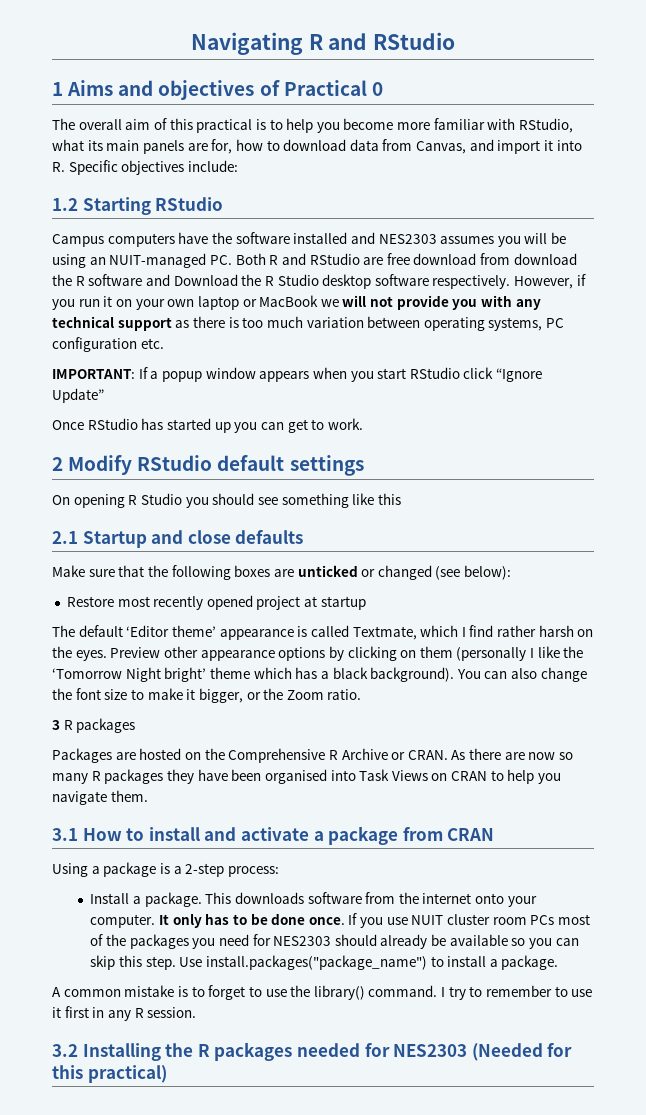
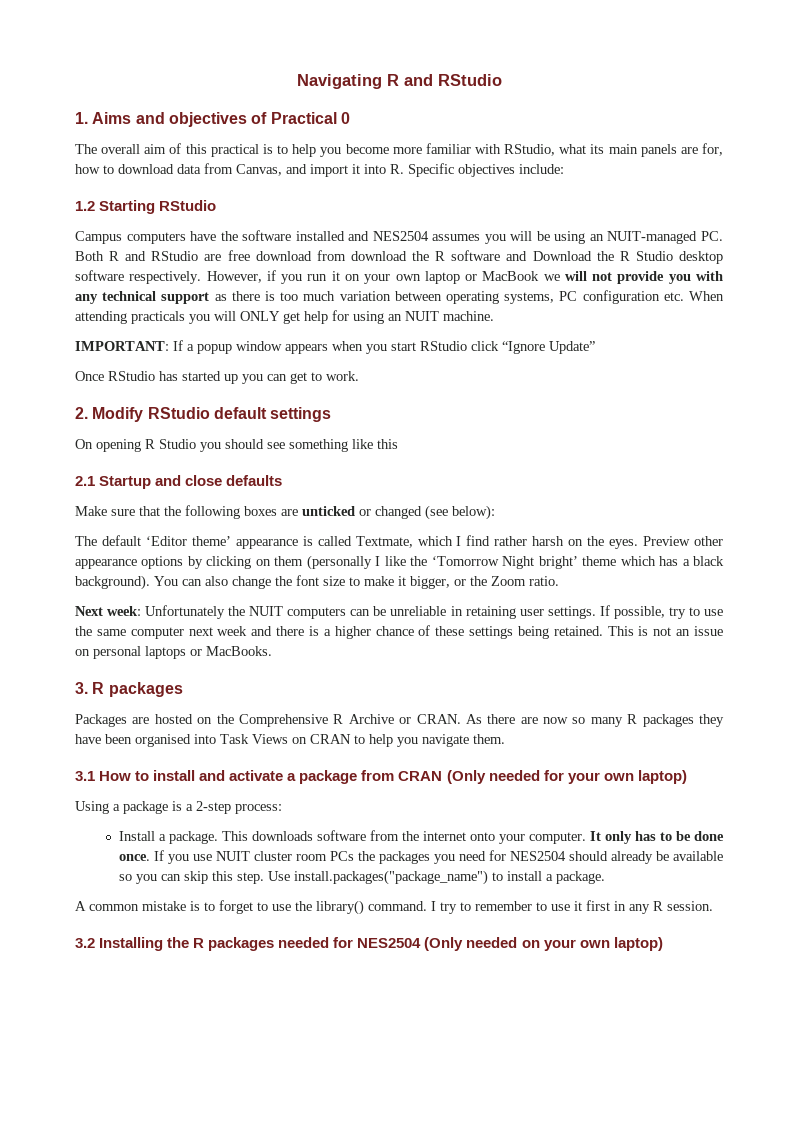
[52,82,63,96] 1 -> [75,112,88,124] 1.
[378,234,437,244] NES2303 -> [372,231,429,241] NES2504
(164, 343) none -> [689,291,724,301] [75,310,494,324] When attending practicals you will ONLY get help for using an NUIT machine.
[52,457,63,471] 2 -> [75,407,88,419] 2.
[66,595,366,610] // Restore most recently opened project at startup -> (495, 512) none
[52,720,60,730] 3 -> [75,605,723,619] [75,625,724,639] [75,646,272,659] [75,682,88,694] Next week: Unfortunately the NUIT computers can be unreliable in retaining user settings. If possible, try to use the same computer next week and there is a higher chance of these settings being retained. This is not an issue on personal laptops or MacBooks. // 3.
(495, 834) none -> [446,770,687,784] (Only needed for your own laptop)
[557,914,590,925] [90,934,104,946] most of -> (354, 856) none
[273,936,332,946] NES2303 -> [509,851,566,861] NES2504
[393,1043,573,1061] [52,1065,167,1083] NES2303 (Needed for this practical) -> [357,937,663,951] NES2504 (Only needed on your own laptop)

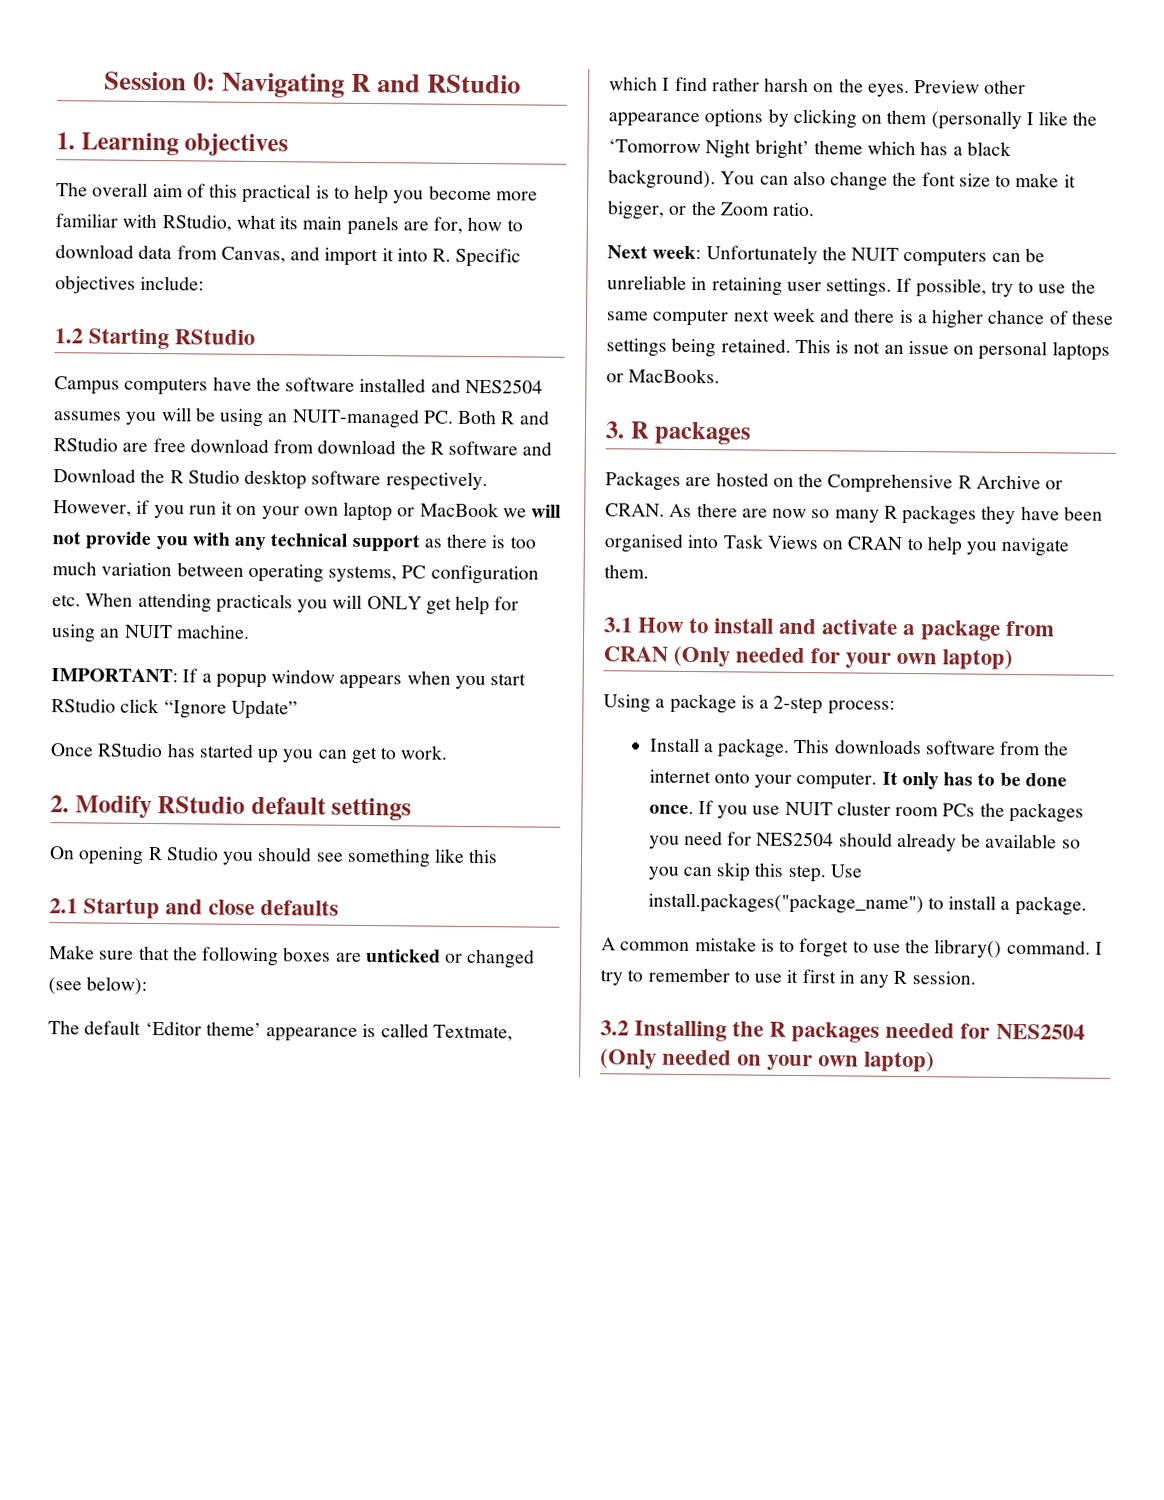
(296, 81) none -> [103,71,216,91] Session 0:
[92,112,350,127] Aims and objectives of Practical 0 -> [80,132,290,157] Learning objectives

